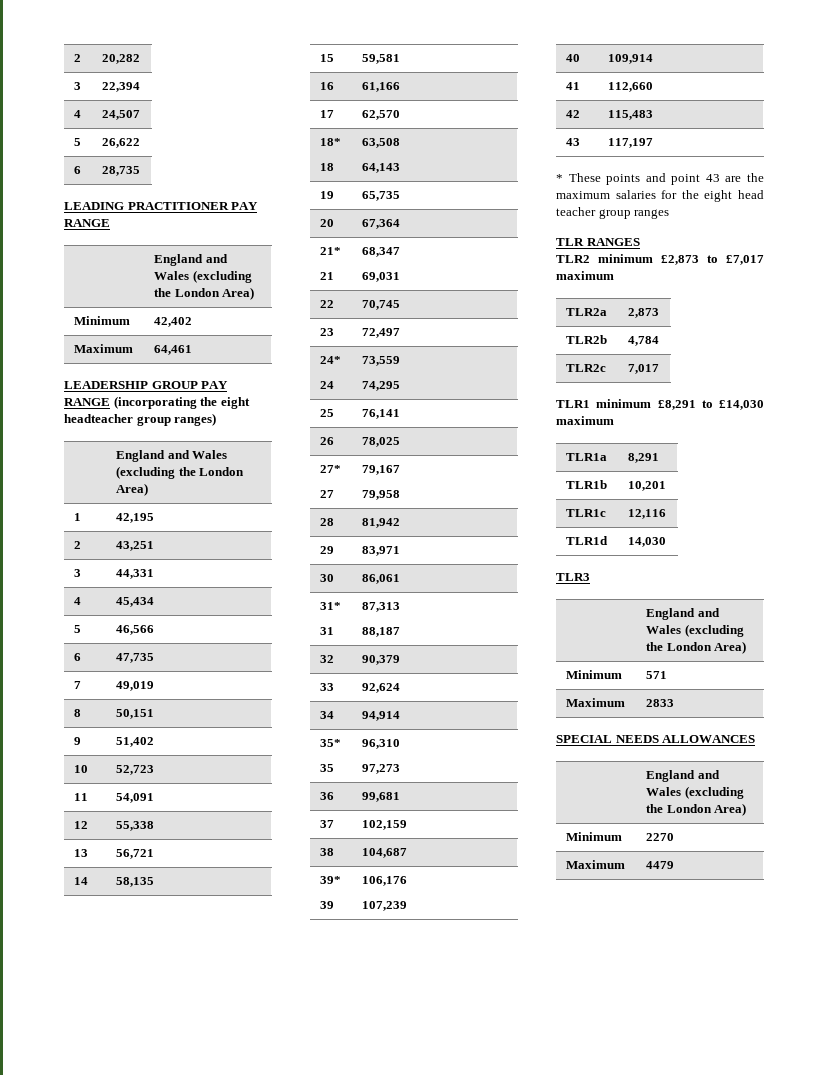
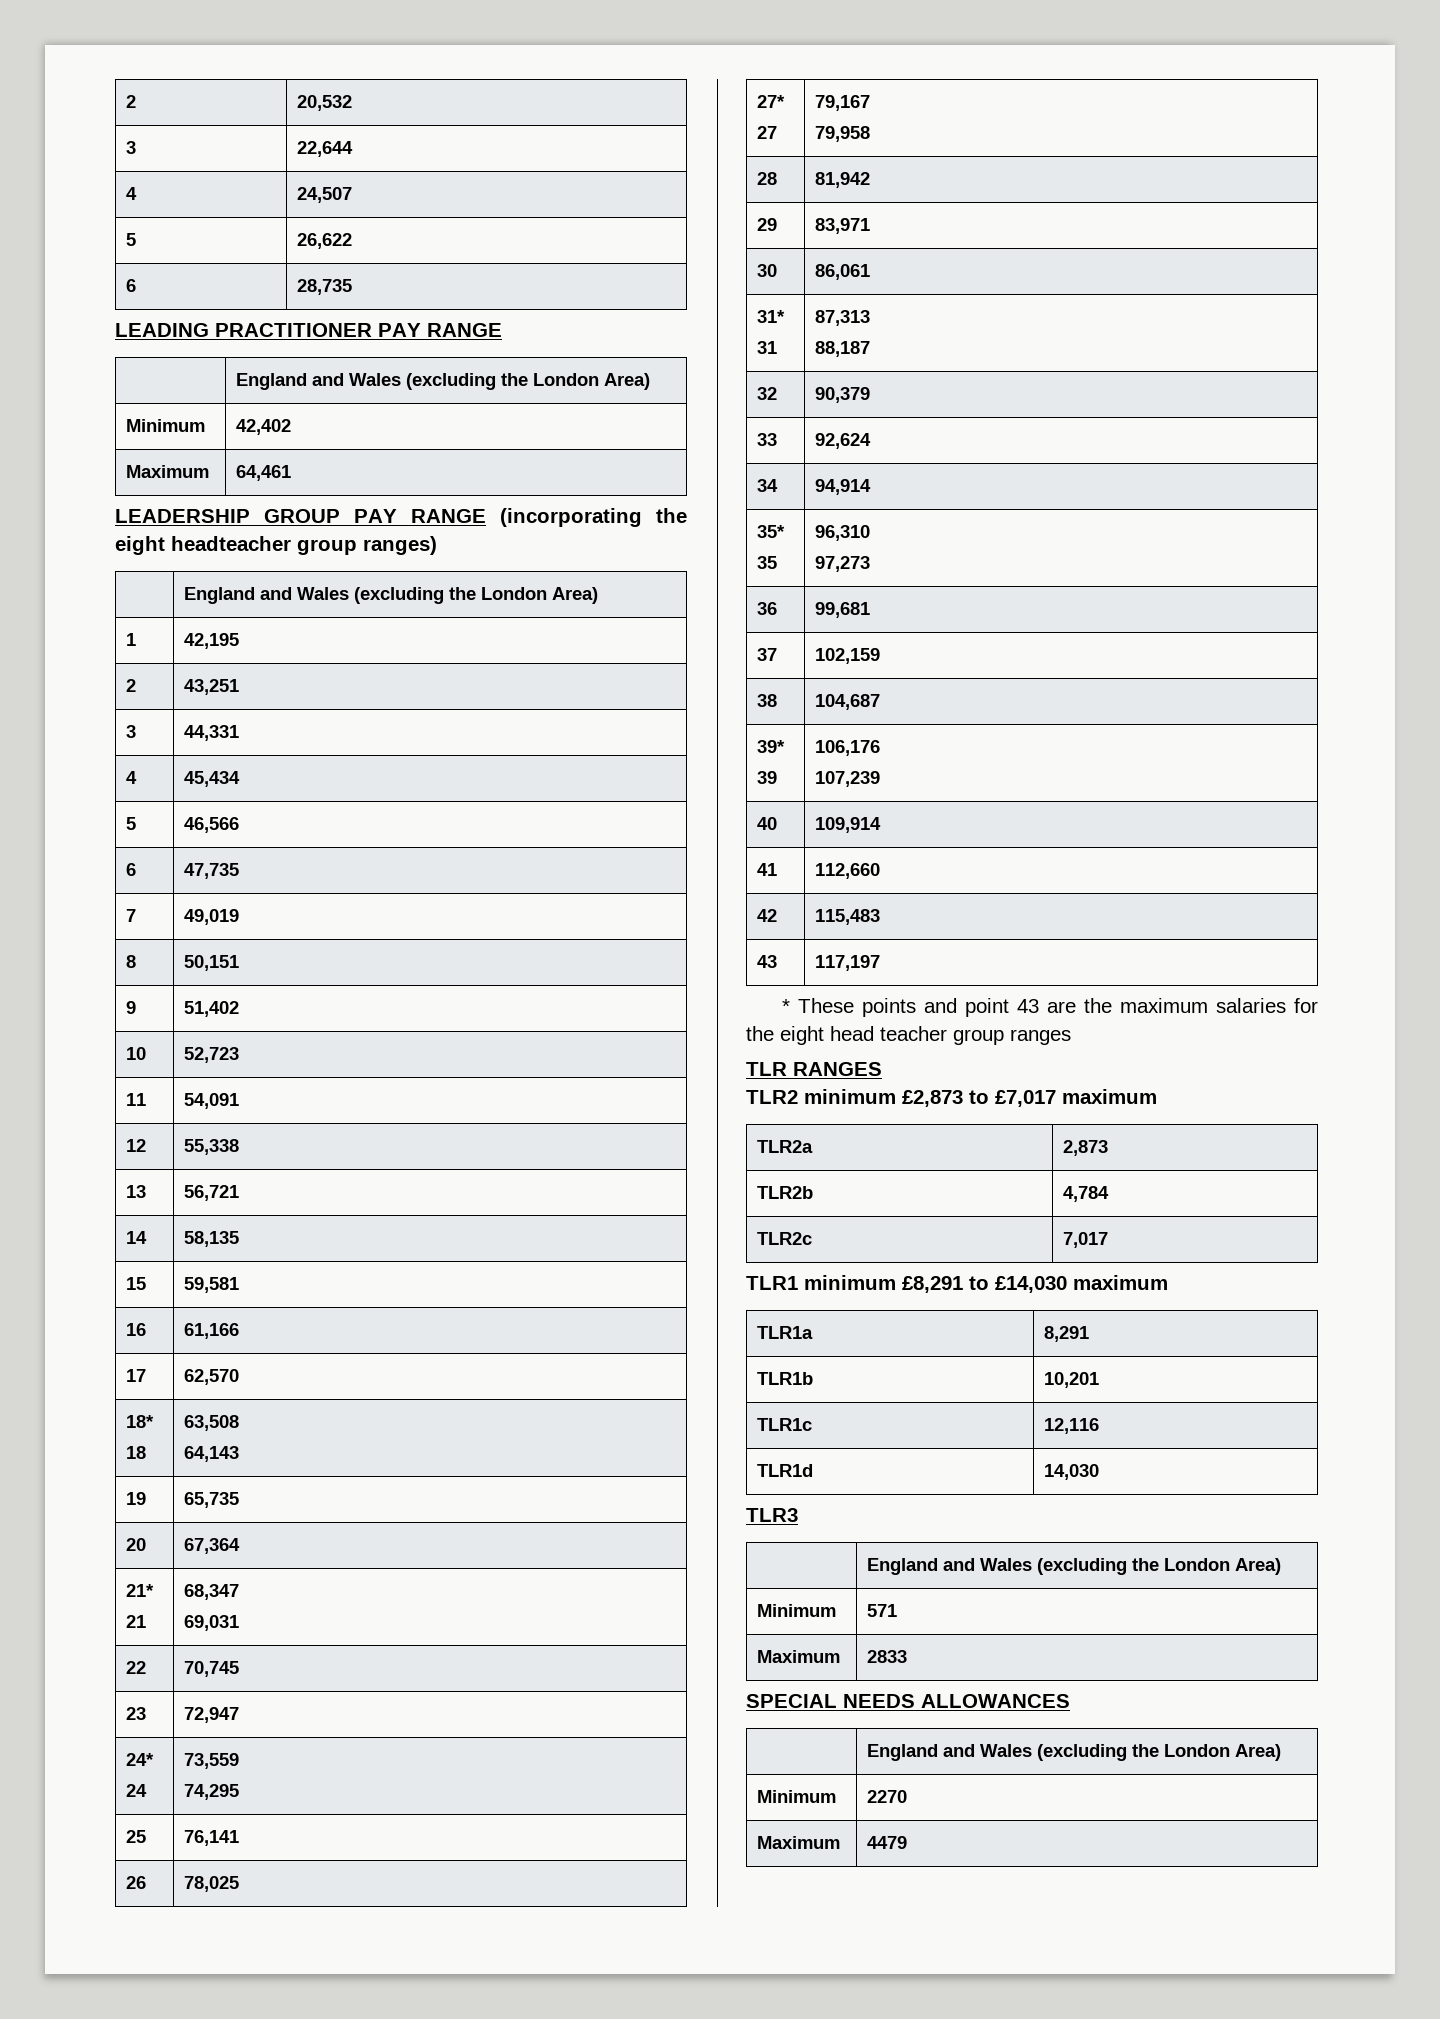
[74,54,82,62] [102,54,141,64] [74,82,82,90] [102,82,141,92] 2 | 20,282 // 3 | 22,394 -> [126,95,137,108] [297,95,353,111] [126,141,137,154] [297,141,354,157] 2 | 20,532 // 3 | 22,644
[362,328,401,338] 72,497 -> [184,1707,240,1723] 72,947

